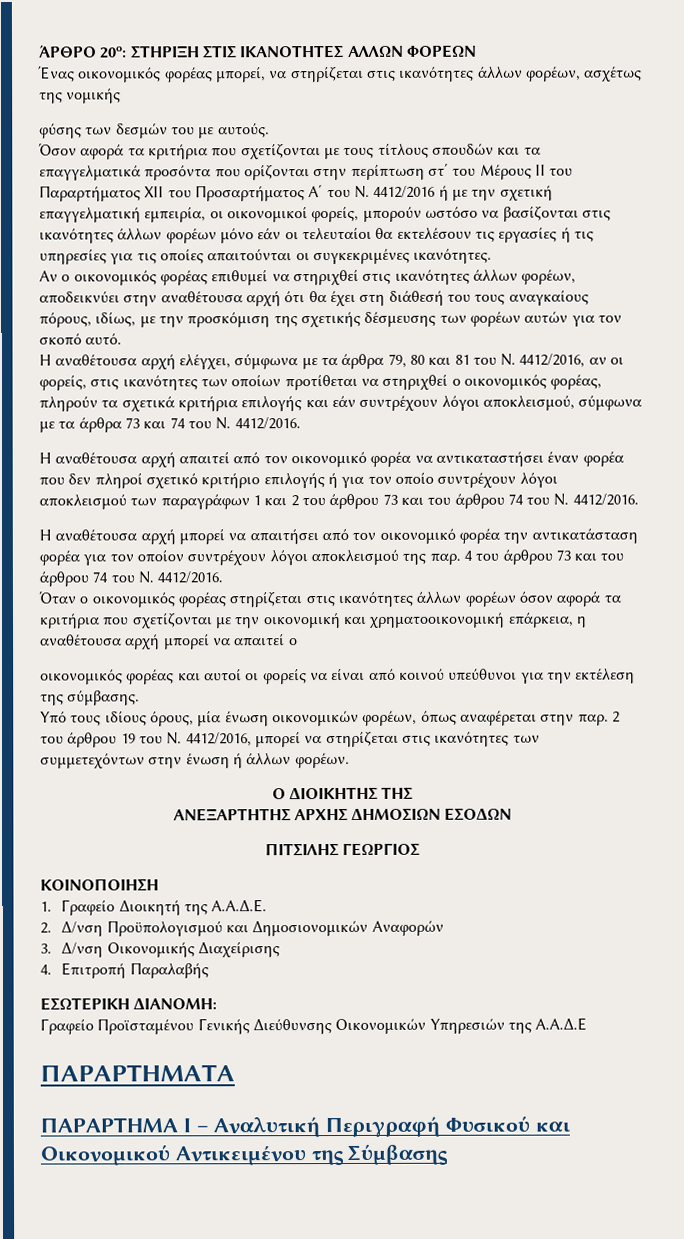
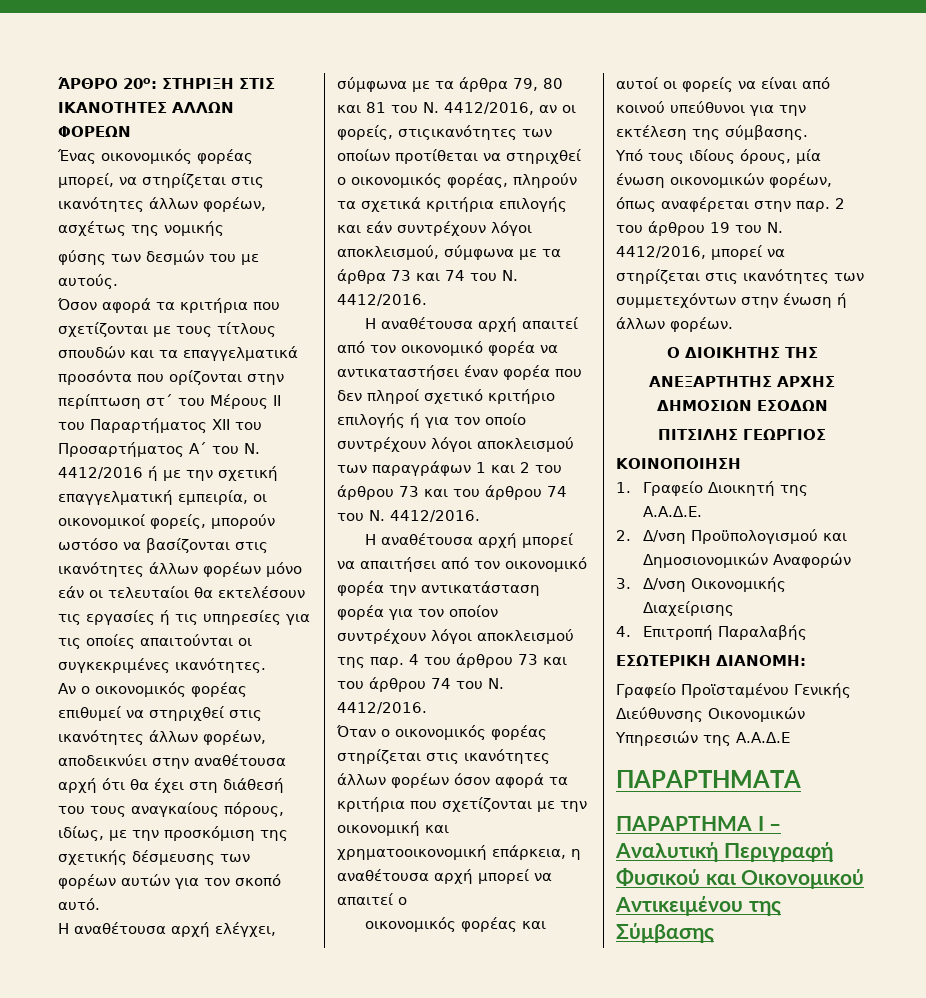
[90,375,198,391] στις ικανότητες -> [398,125,517,140] στιςικανότητες

